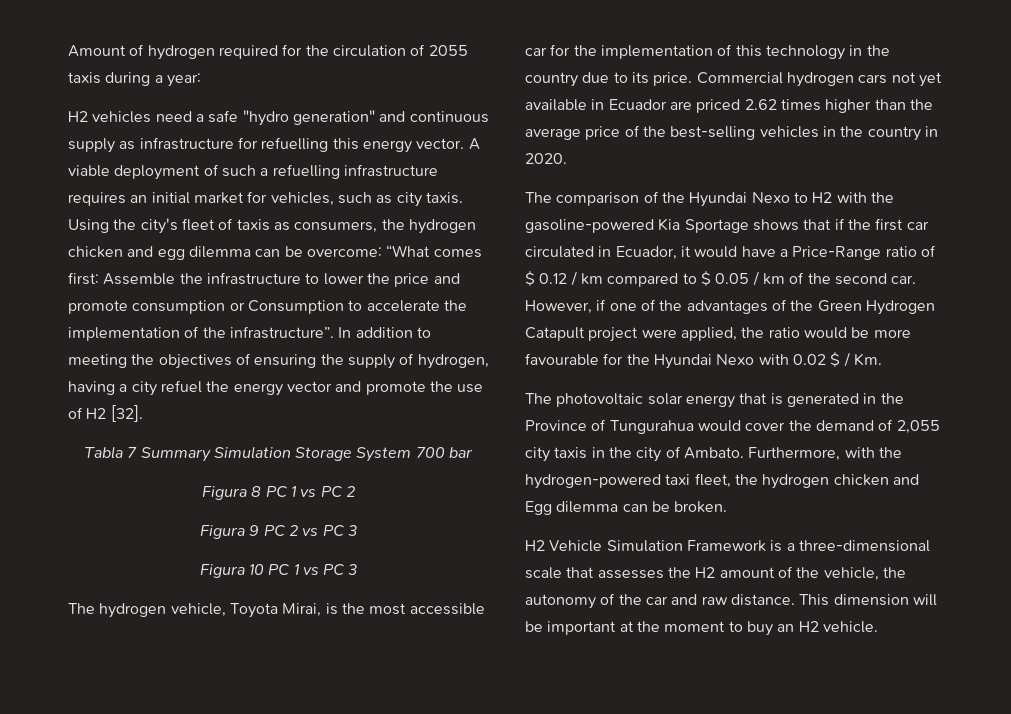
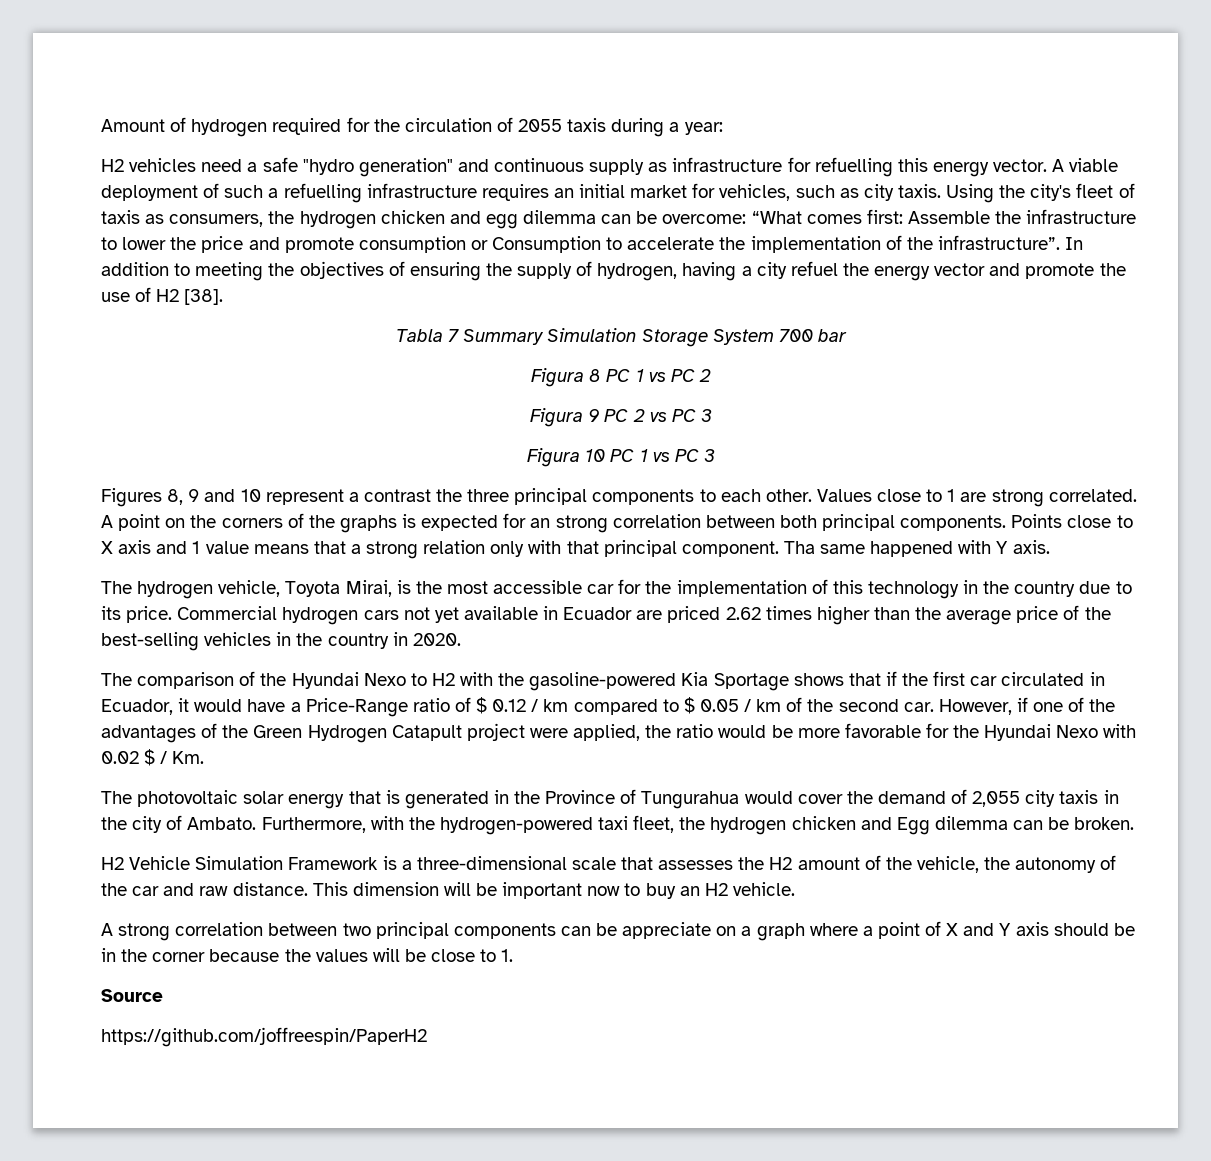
[110,405,143,422] [32]. -> [184,289,224,305] [38].
(358, 569) none -> [101,488,1137,507] [101,513,1133,533] [101,540,1050,559] // Figures 8, 9 and 10 represent a contrast the three principal components to each other. Values close to 1 are strong correlated. A point on the corners of the graphs is expected for an strong correlation between both principal components. Points close to X axis and 1 value means that a strong relation only with that principal component. Tha same happened with Y axis.
[525,353,599,366] favourable -> [844,723,921,738] favorable
[619,621,726,632] at the moment -> [587,886,621,896] now
(878, 627) none -> [101,921,1135,941] [101,948,514,962] [101,989,163,1002] [101,1027,427,1047] // A strong correlation between two principal components can be appreciate on a graph where a point of X and Y axis should be in the corner because the values will be close to 1. // Source // https://github.com/joffreespin/PaperH2

